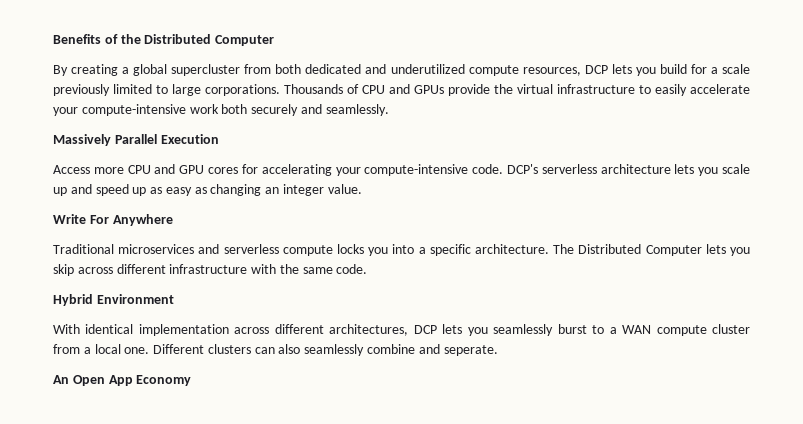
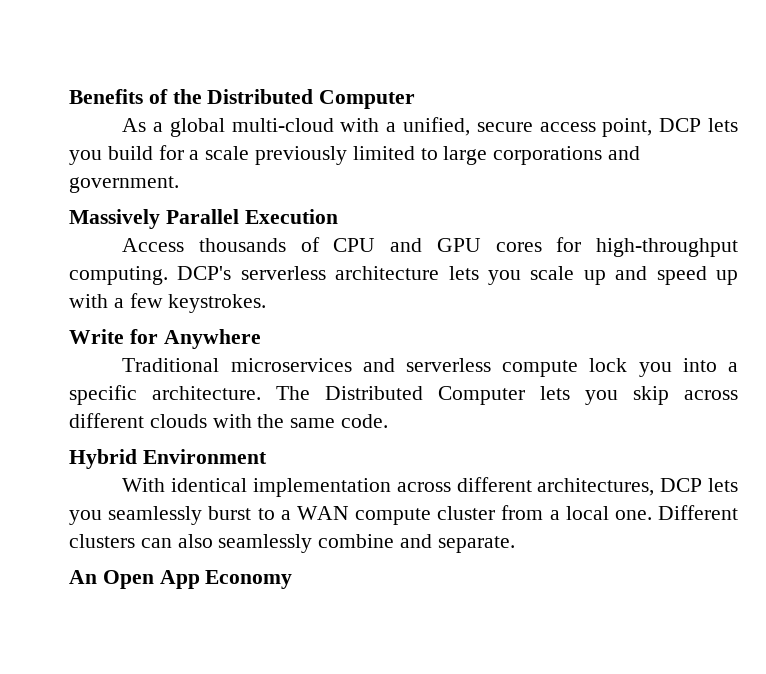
[53,64,581,76] By creating a global supercluster from both dedicated and underutilized compute resources, -> [122,117,653,137] As a global multi-cloud with a unified, secure access point,
[205,84,750,96] [53,104,389,116] corporations. Thousands of CPU and GPUs provide the virtual infrastructure to easily accelerate your compute-intensive work both securely and seamlessly. -> [493,146,641,165] [69,176,179,193] corporations and government.
[93,167,124,174] more -> [199,237,320,252] thousands of
[261,164,504,176] accelerating your compute-intensive code. -> [596,238,738,257] [69,266,168,285] high-throughput computing.
[150,184,362,196] as easy as changing an integer value. -> [69,293,267,313] with a few keystrokes.
[89,215,109,224] For -> [129,329,158,344] for
[336,244,364,254] locks -> [589,358,628,372] lock
[169,264,248,274] infrastructure -> [149,414,207,428] clouds
[443,345,498,356] seperate. -> [437,536,515,553] separate.

